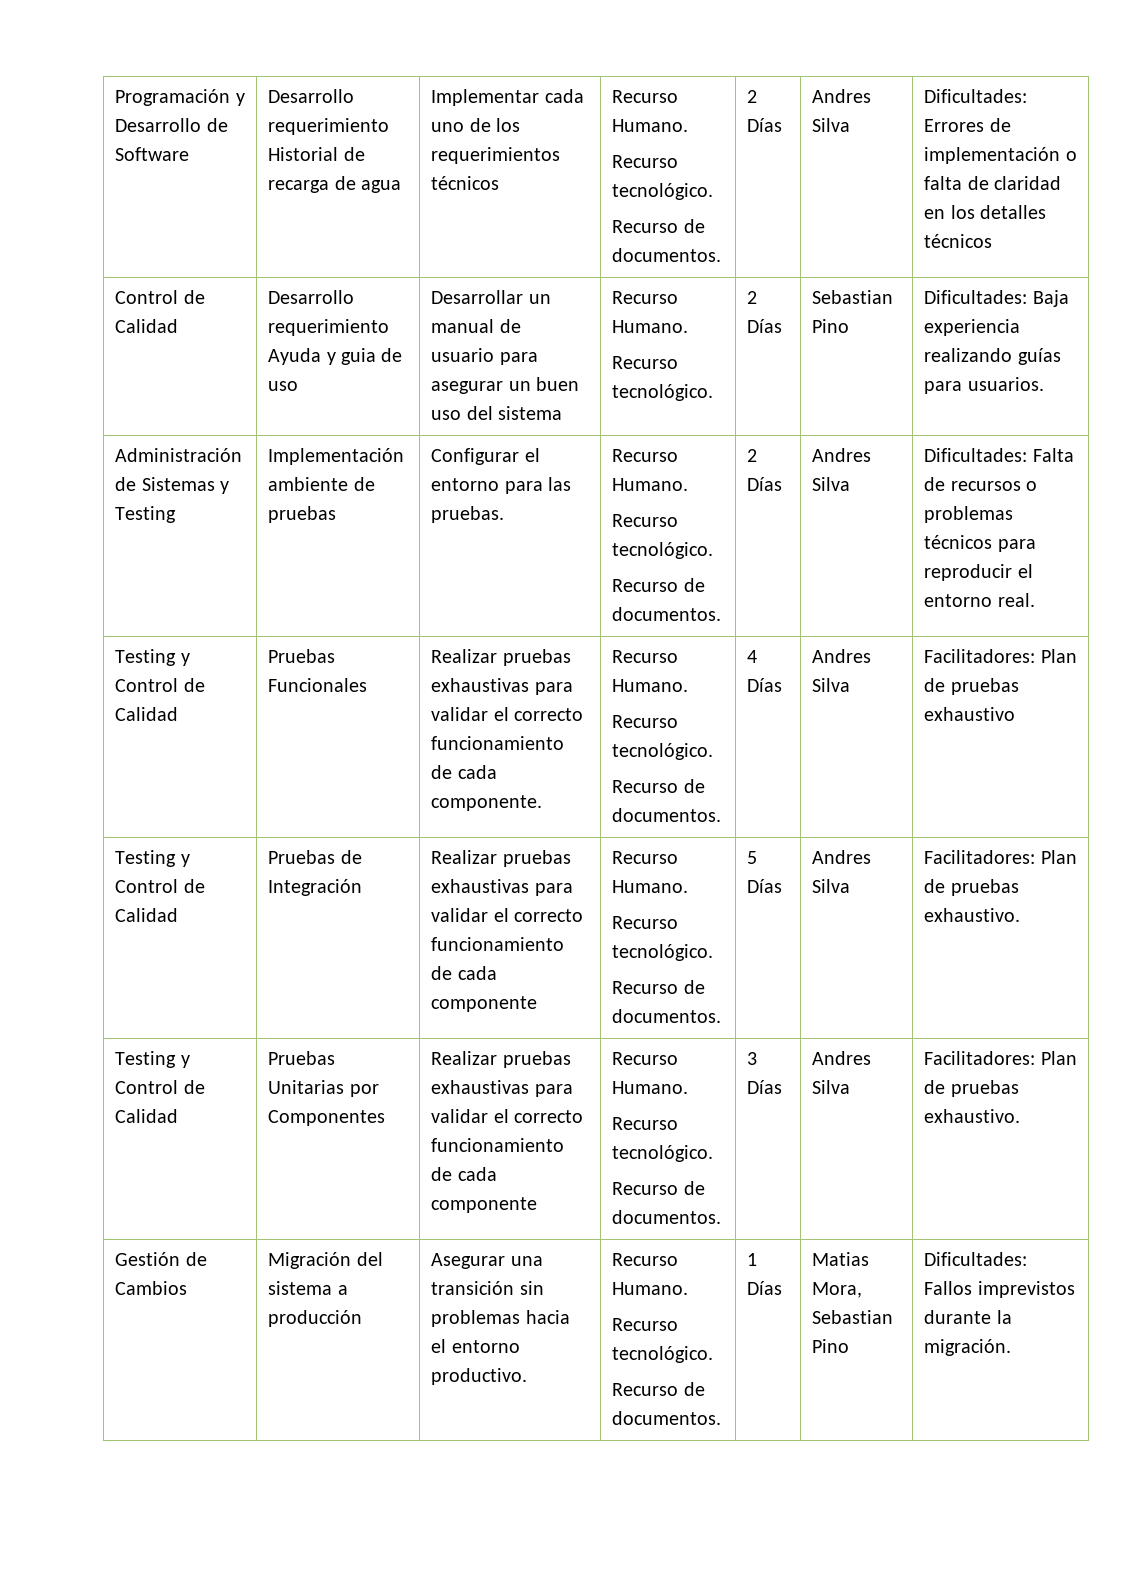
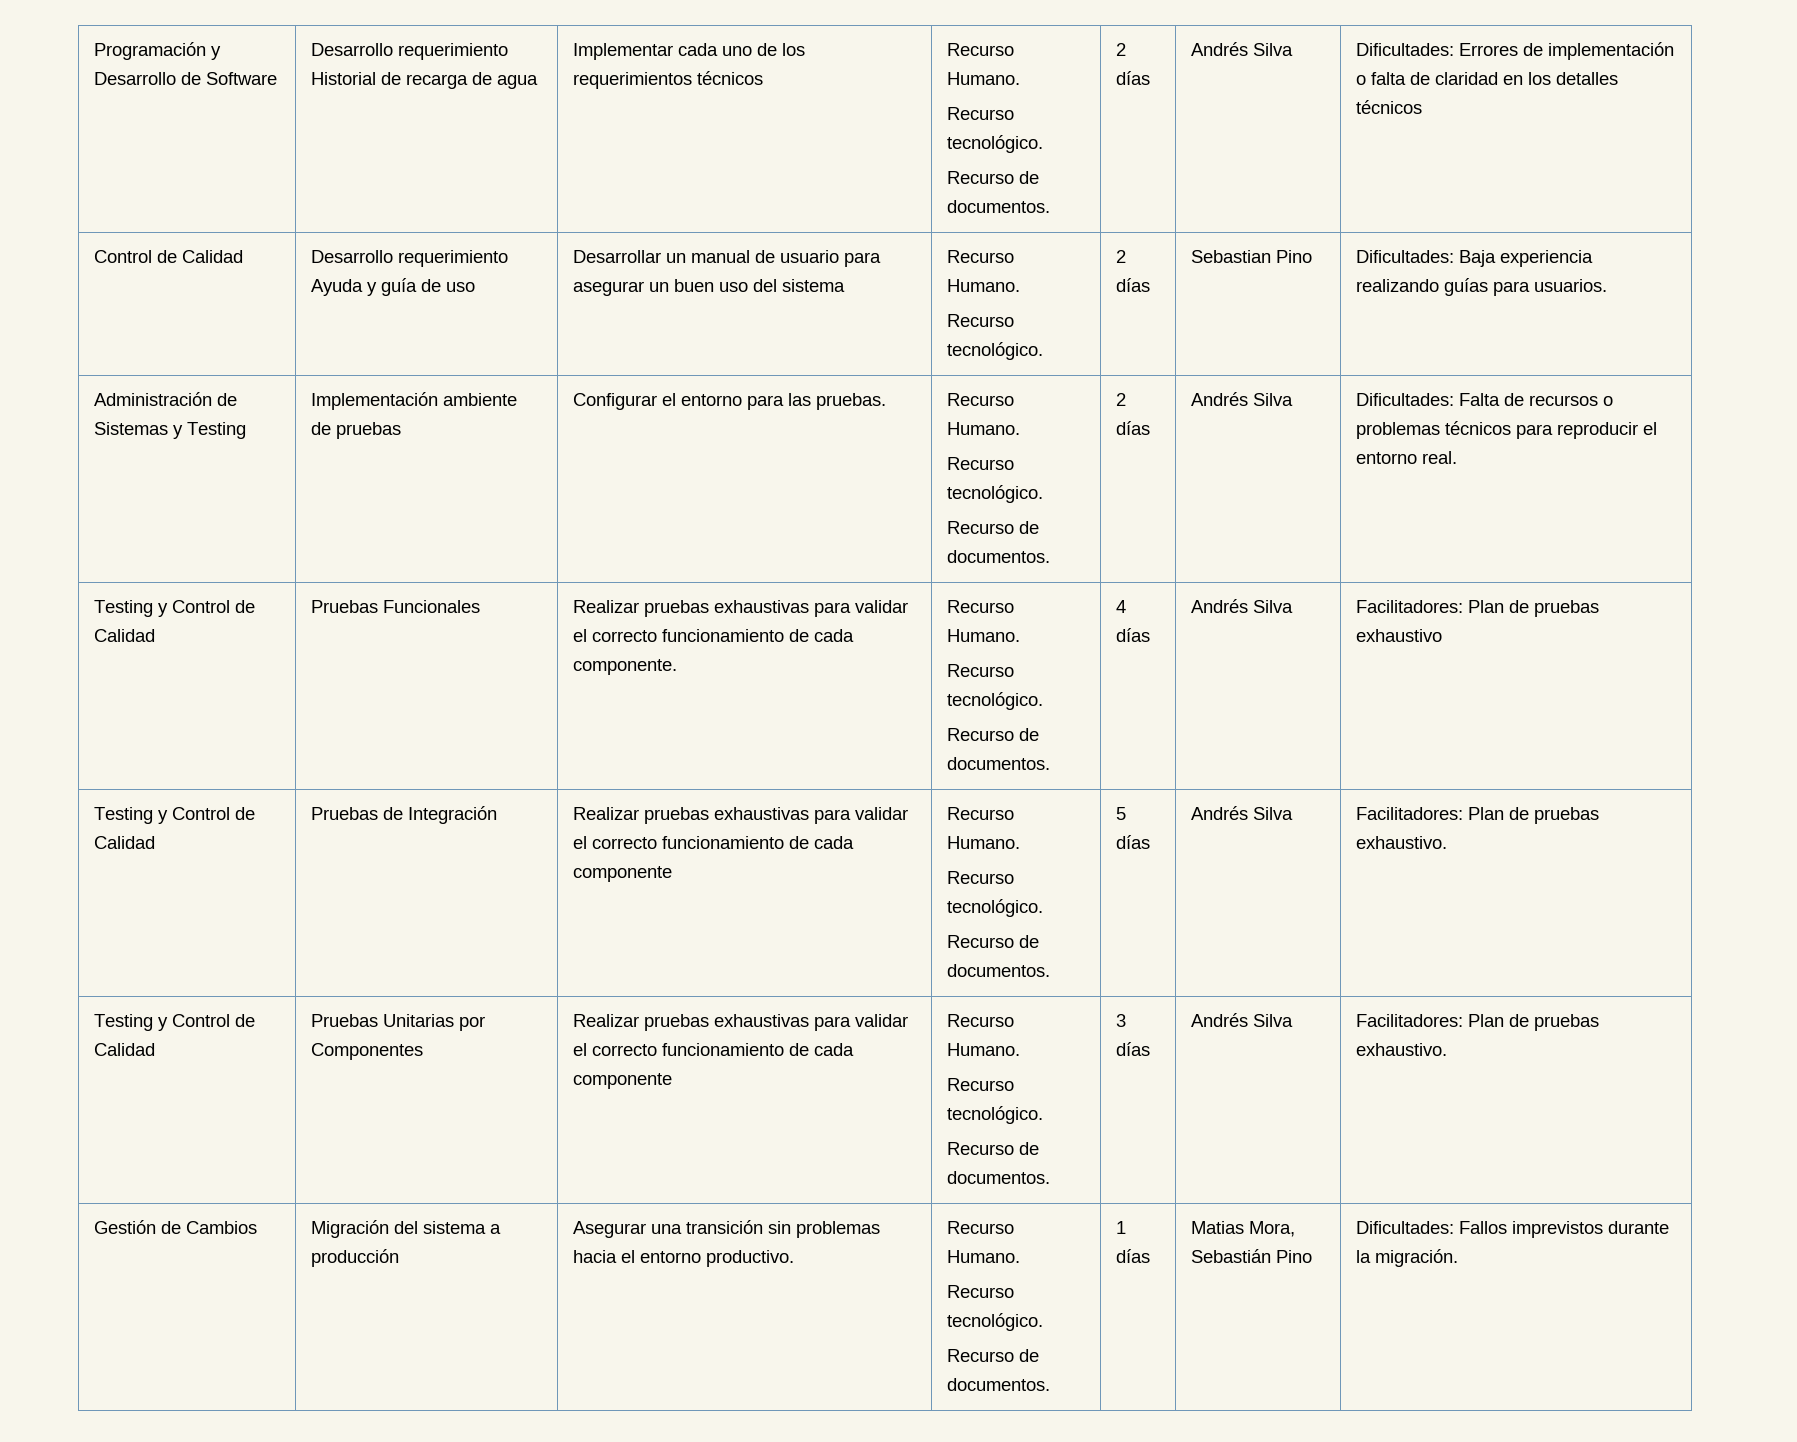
[747,118,783,132] [812,89,872,103] Días | Andres -> [1116,71,1151,85] [1191,42,1249,56] días | Andrés
[340,348,376,365] guia -> [381,278,418,296] guía
[747,319,783,333] Días -> [1116,278,1151,292] días
[747,477,783,491] [812,448,872,462] Días | Andres -> [1116,421,1151,435] [1191,392,1249,406] días | Andrés
[747,678,783,692] [812,649,872,663] Días | Andres -> [1116,628,1151,642] [1191,599,1249,613] días | Andrés
[747,879,783,893] [812,850,872,864] Días | Andres -> [1116,835,1151,849] [1191,806,1249,820] días | Andrés
[747,1080,783,1094] [812,1051,872,1065] Días | Andres -> [1116,1042,1151,1056] [1191,1013,1249,1027] días | Andrés
[747,1281,783,1295] Días -> [1116,1249,1151,1263] días
[812,1310,894,1324] Sebastian -> [1191,1249,1272,1263] Sebastián

